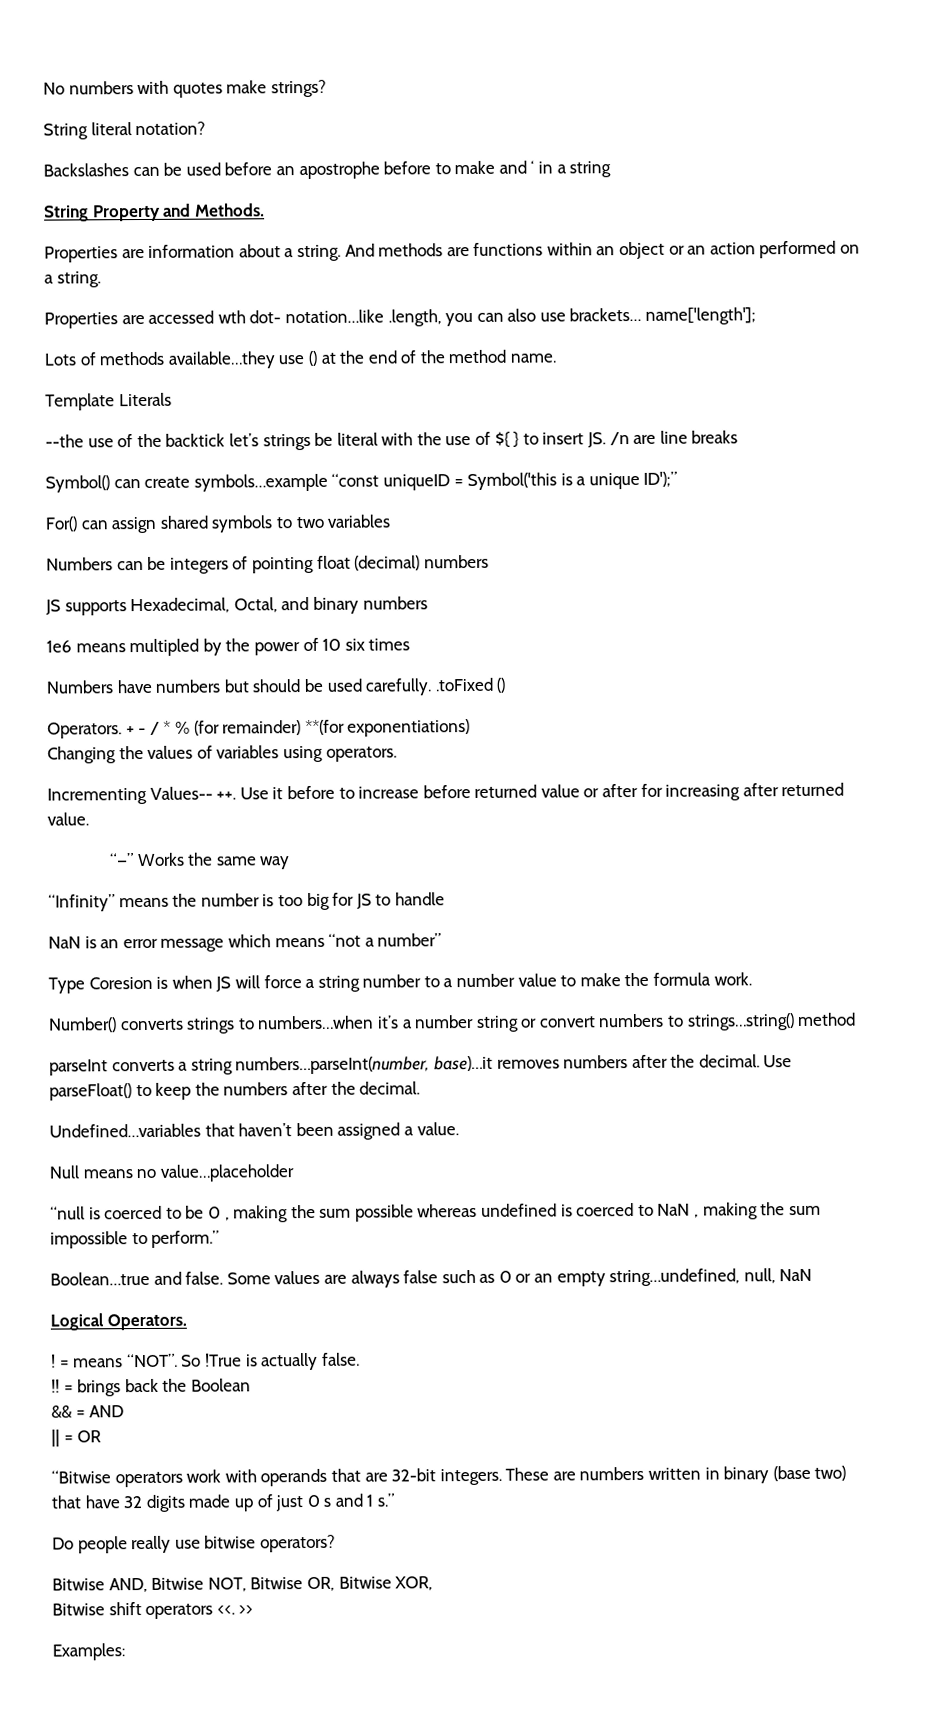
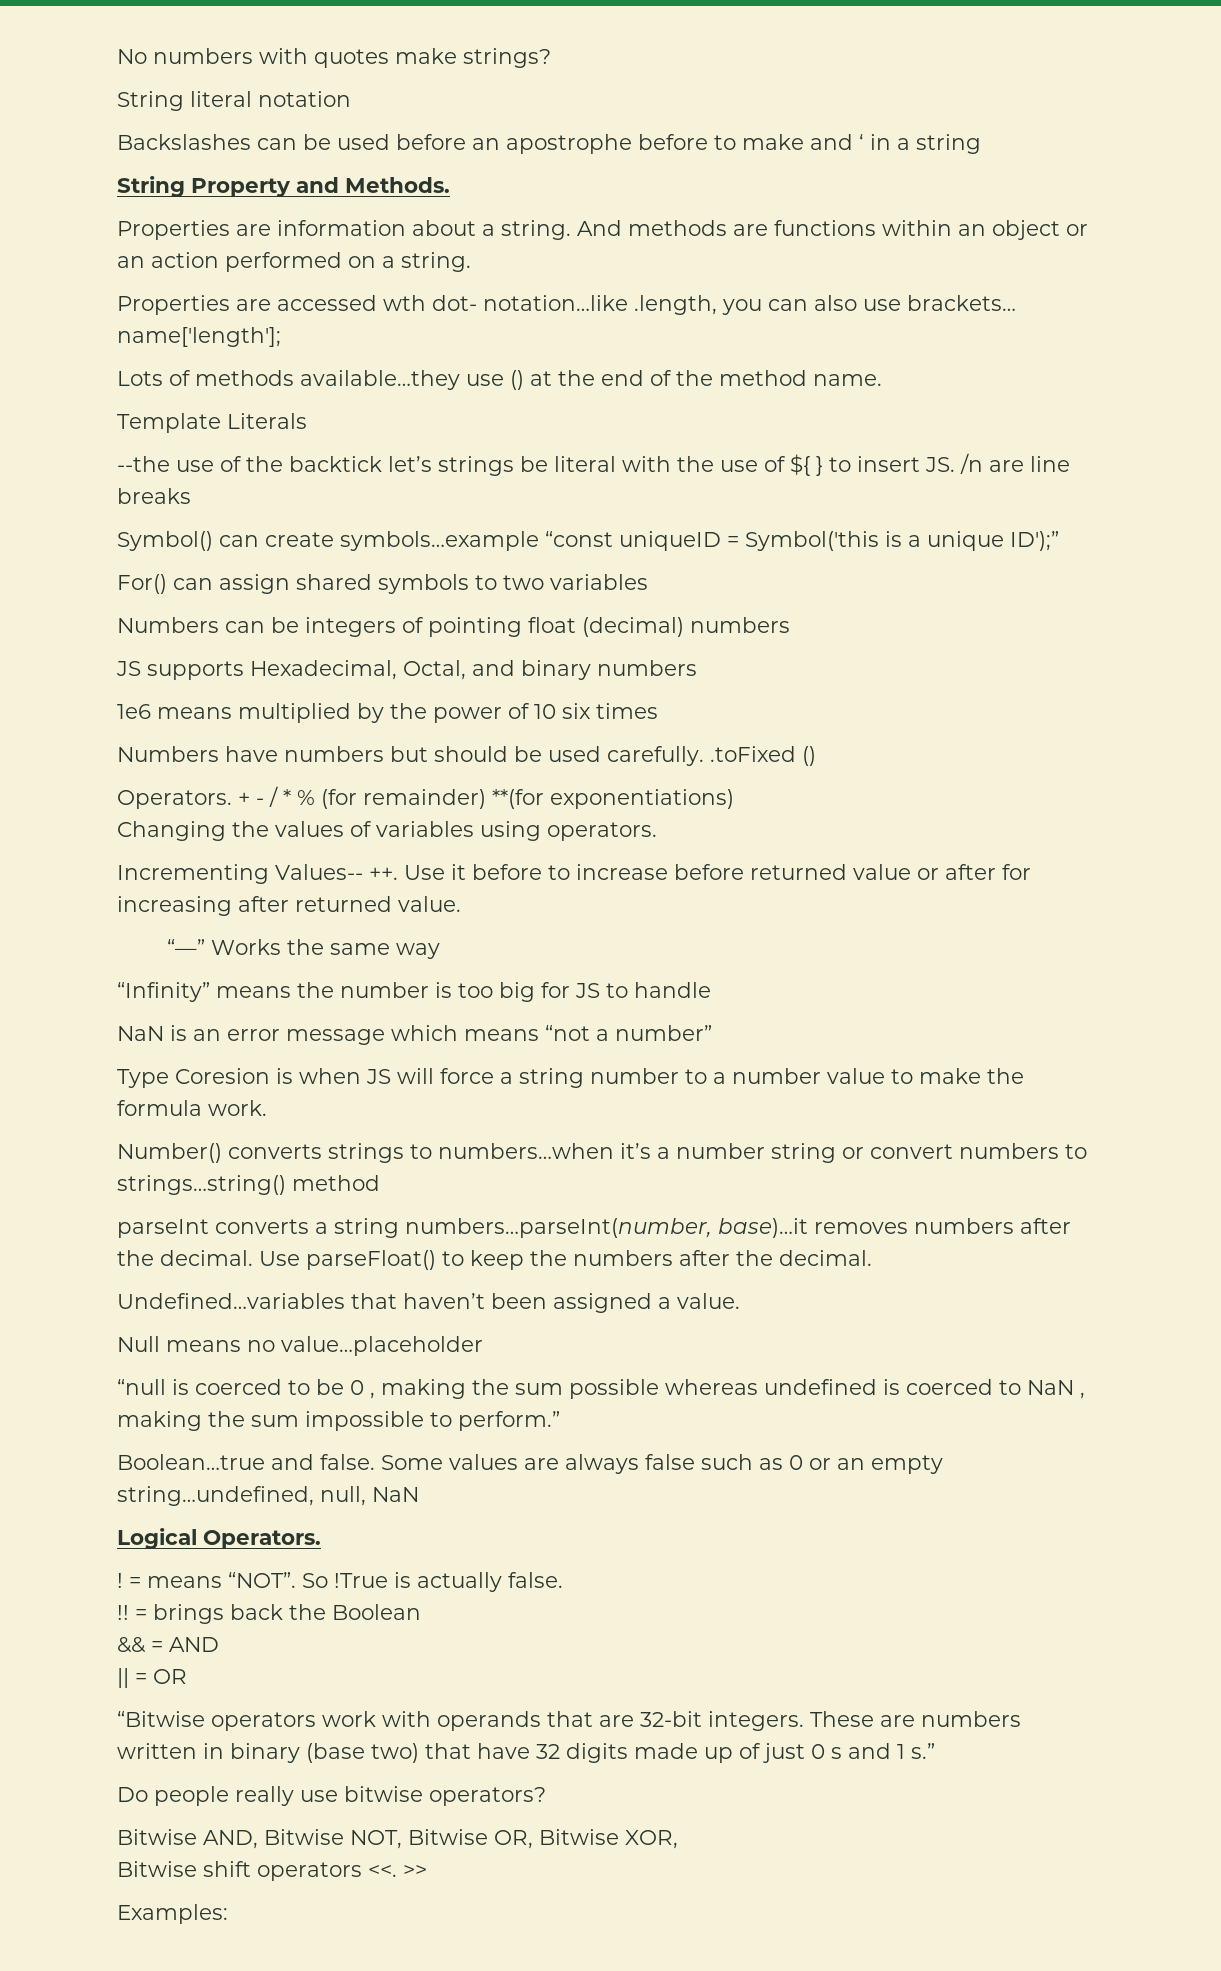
[135,121,207,136] notation? -> [258,91,351,107] notation
[129,638,200,657] multipled -> [238,703,351,723] multiplied

